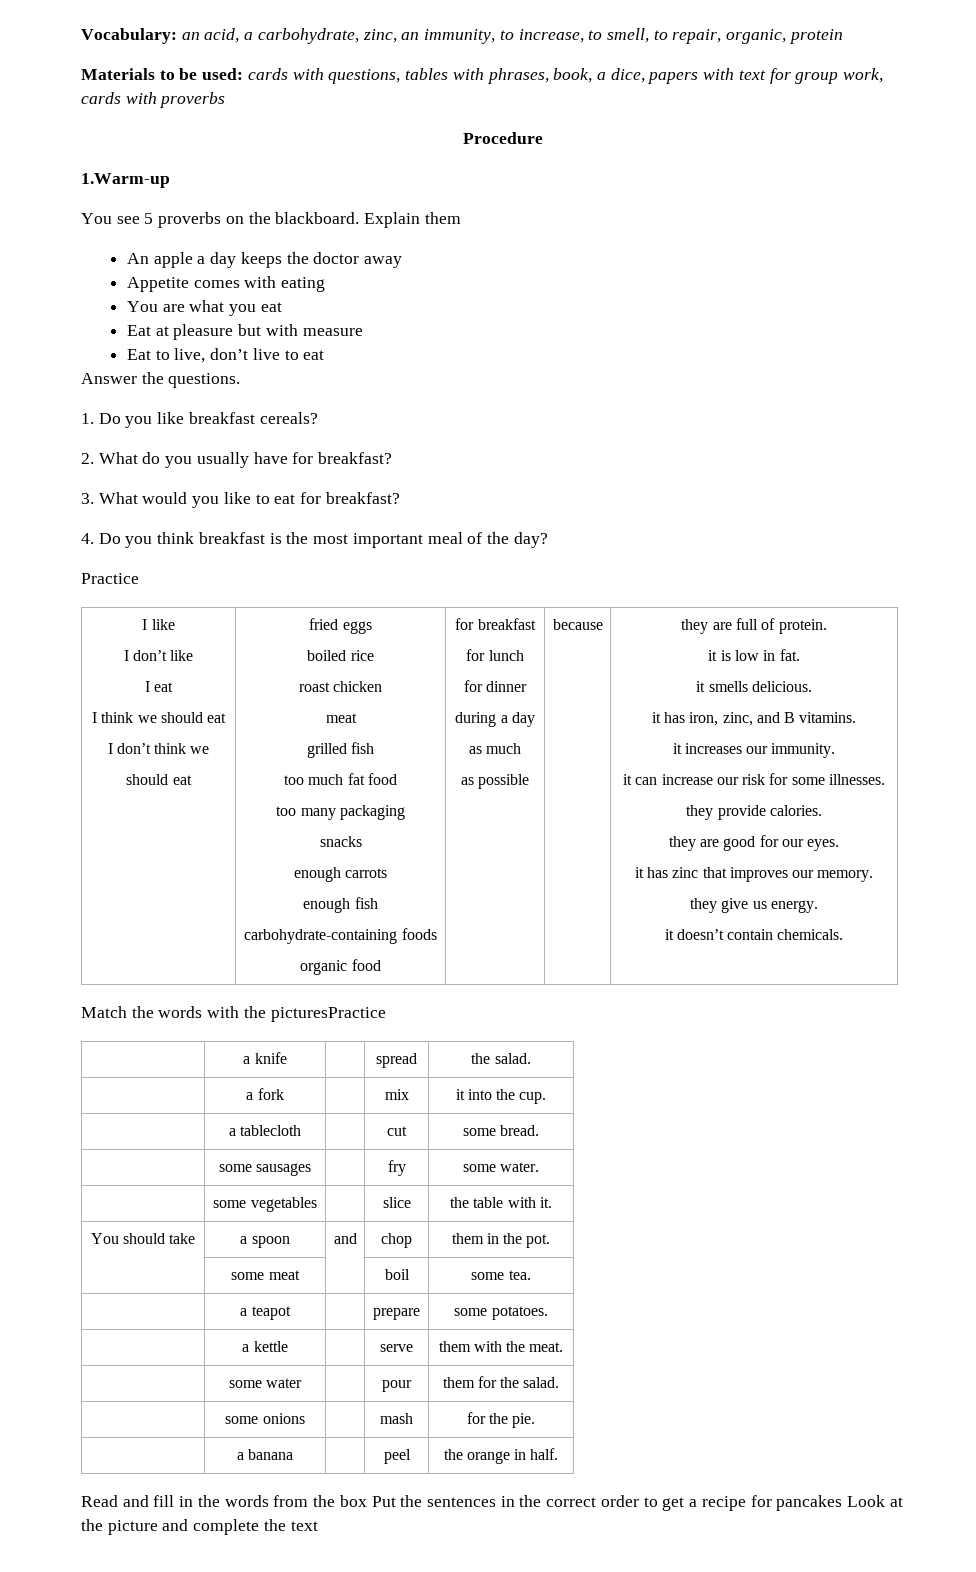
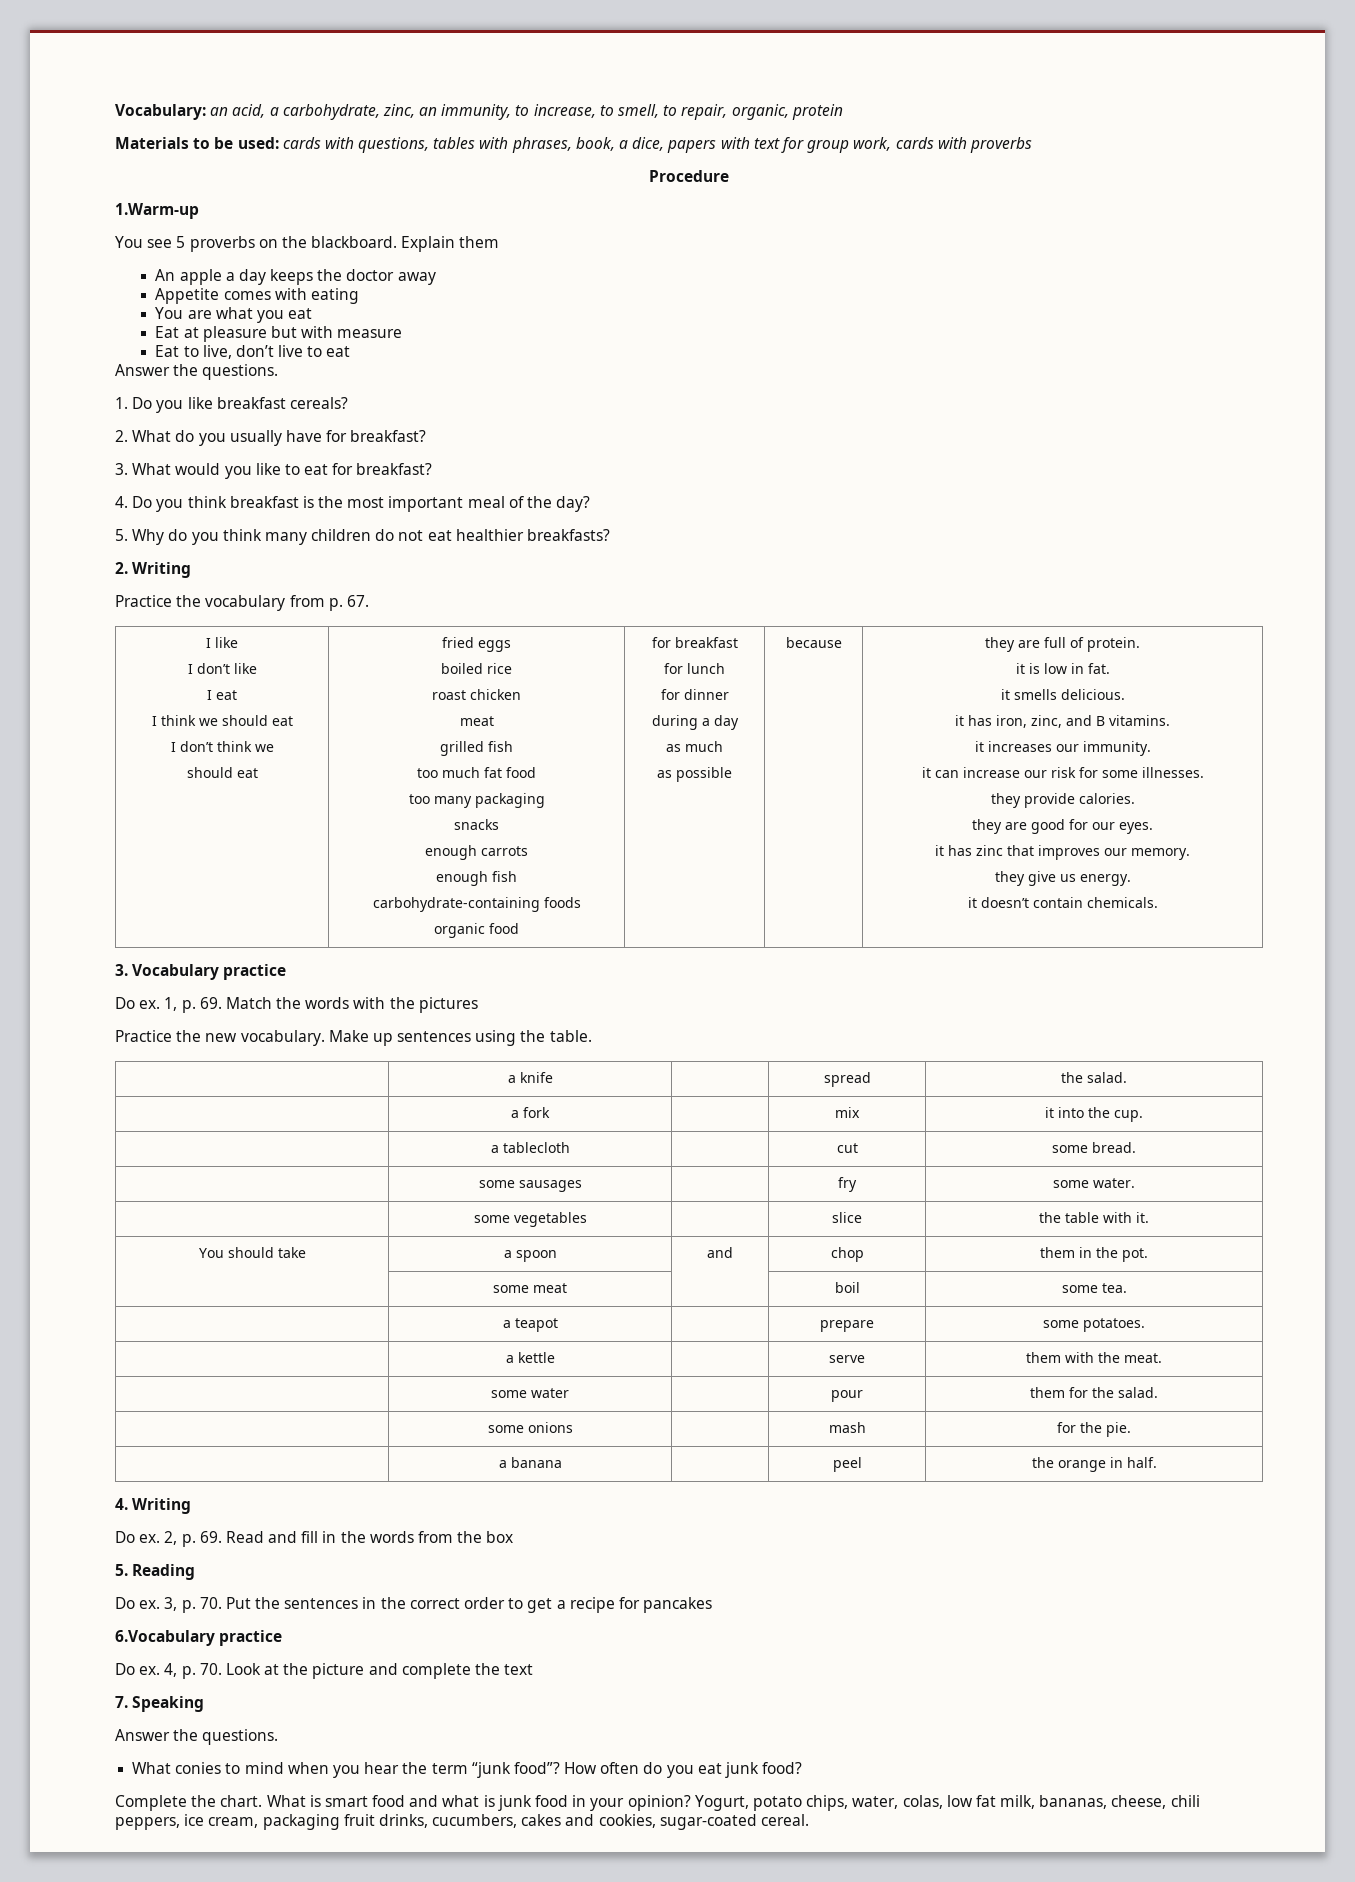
[81,573,139,584] Practice -> [115,529,611,545] [115,562,192,578] [115,595,369,611] 5. Why do you think many children do not eat healthier breakfasts? // 2. Writing // Practice the vocabulary from p. 67.
(844, 934) none -> [115,964,287,980] [115,997,222,1013] 3. Vocabulary practice // Do ex. 1, p. 69.
[270,1007,386,1022] picturesPractice -> [418,997,478,1013] [115,1030,592,1046] pictures // Practice the new vocabulary. Make up sentences using the table.
(559, 1454) none -> [115,1498,192,1514] [115,1531,222,1547] 4. Writing // Do ex. 2, p. 69.
(367, 1501) none -> [115,1564,196,1580] [115,1597,222,1613] // 5. Reading // Do ex. 3, p. 70.
(843, 1503) none -> [115,1630,283,1646] [115,1663,222,1679] // 6.Vocabulary practice // Do ex. 4, p. 70.
(318, 1526) none -> [115,1696,205,1712] [115,1729,279,1745] [132,1762,803,1778] [115,1795,1200,1811] [115,1814,810,1830] // 7. Speaking // Answer the questions. // What conies to mind when you hear the term “junk food”? How often do you eat junk food? // Complete the chart. What is smart food and what is junk food in your opinion? Yogurt, potato chips, water, colas, low fat milk, bananas, cheese, chili peppers, ice cream, packaging fruit drinks, cucumbers, cakes and cookies, sugar-coated cereal.

